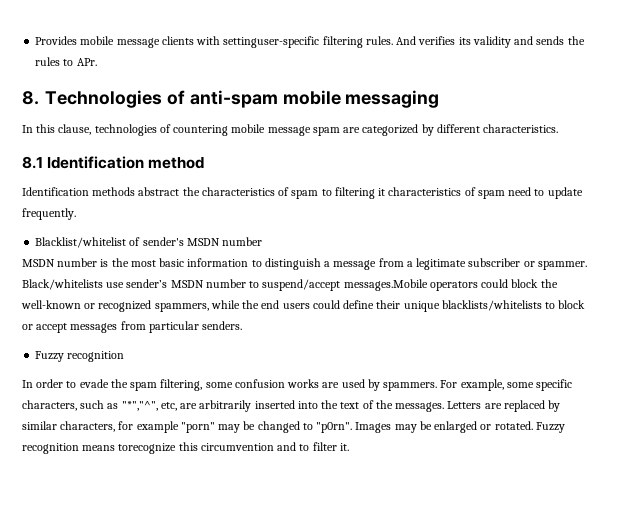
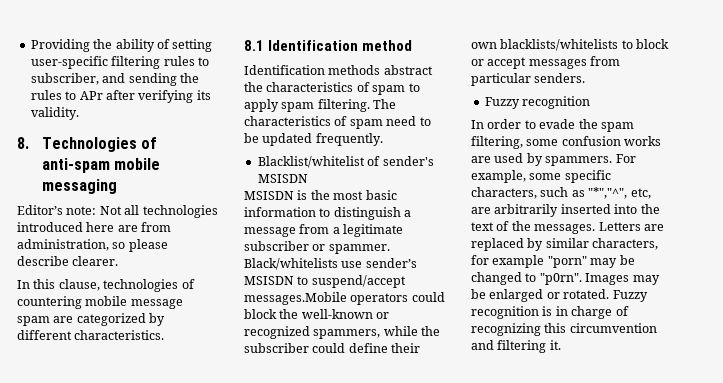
[35,36,585,48] [35,57,97,66] Provides mobile message clients with settinguser-specific filtering rules. And verifies its validity and sends the rules to APr. -> [30,39,213,52] [30,56,209,69] [30,73,199,86] [30,90,211,103] [30,107,79,120] Providing the ability of setting user-specific filtering rules to subscriber, and sending the rules to APr after verifying its validity.
(440, 99) none -> [17,205,218,218] [17,222,172,232] [17,239,168,252] [17,256,119,266] // Editor’s note: Not all technologies introduced here are from administration, so please describe clearer.
[334,187,386,199] filtering it -> [244,99,397,112] apply spam filtering. The
[547,187,583,199] update -> [244,133,313,146] be updated
[186,237,263,246] [22,258,98,267] MSDN number // MSDN number -> [257,174,308,183] [244,191,294,200] MSISDN // MSISDN
[170,279,246,288] MSDN number -> [244,276,294,285] MSISDN
[261,300,310,309] end users -> [244,343,309,353] subscriber
[403,301,440,312] unique -> [471,42,497,49] own
[82,443,177,454] means torecognize -> [542,306,629,319] [471,323,541,336] is in charge of recognizing
[299,442,337,451] to filter -> [497,340,547,353] filtering

